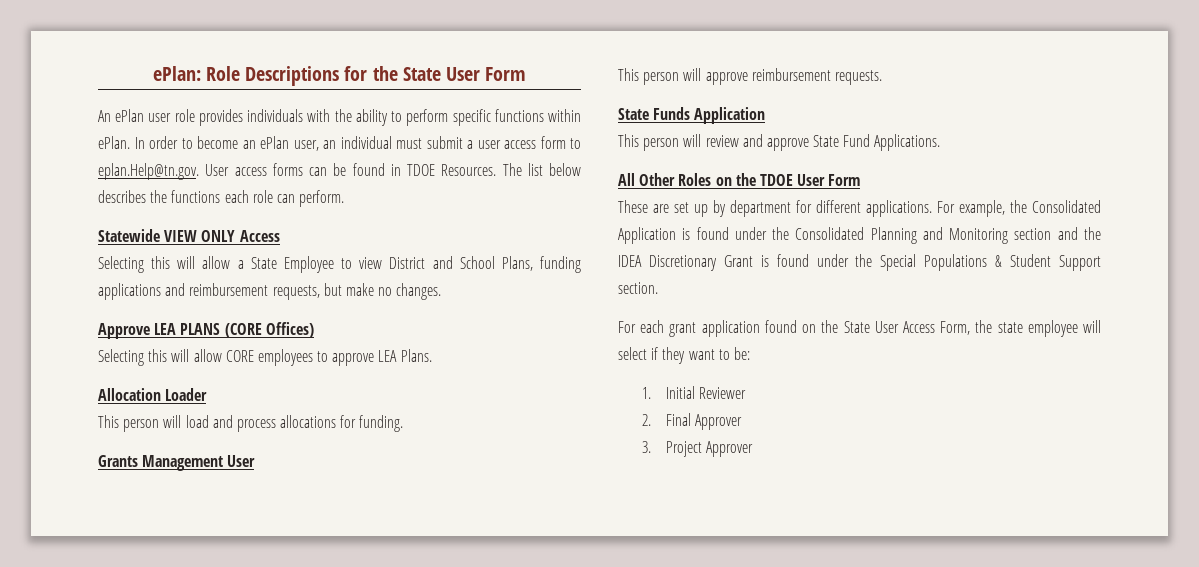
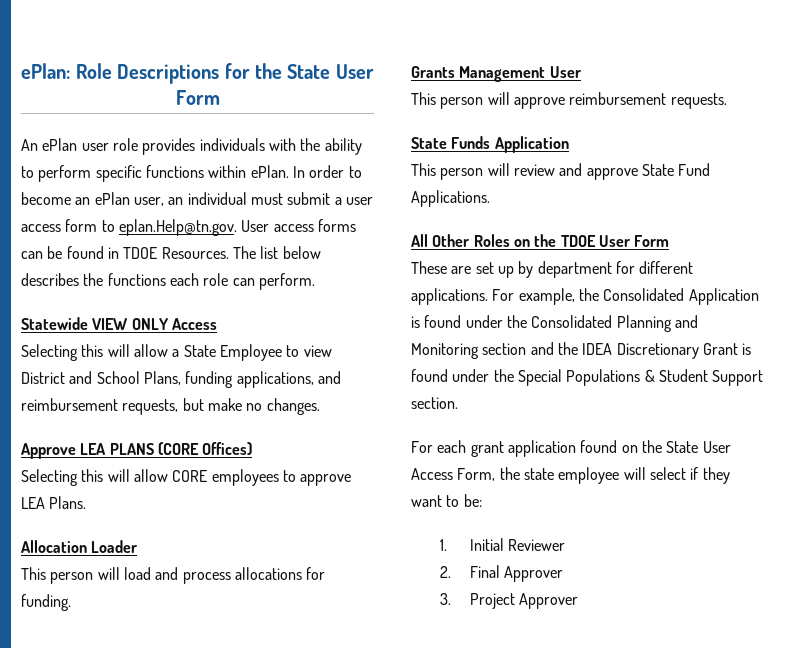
[98,283,161,300] applications -> [236,371,314,388] applications,

